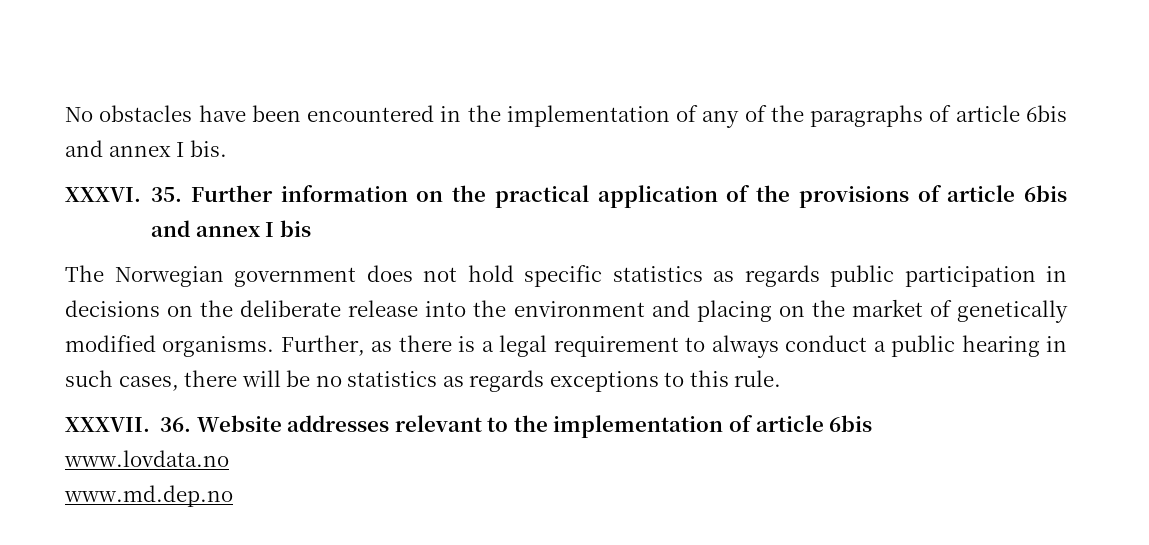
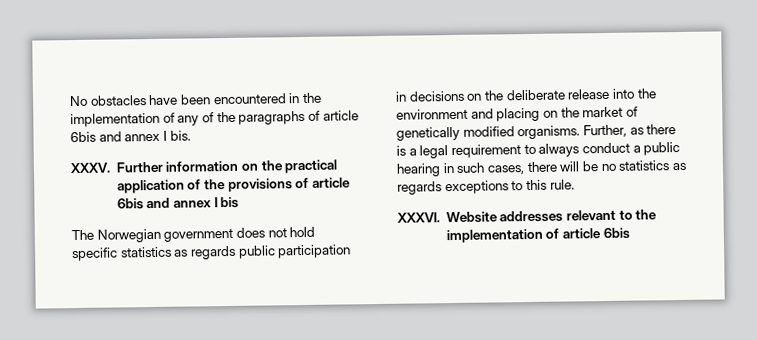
[65,187,183,202] XXXVI. 35. -> [70,162,111,174] XXXV.
[65,417,192,432] XXXVII. 36. -> [397,212,440,223] XXXVI.
[64,450,229,467] [64,485,233,507] // www.lovdata.no // www.md.dep.no -> (630, 233) none

